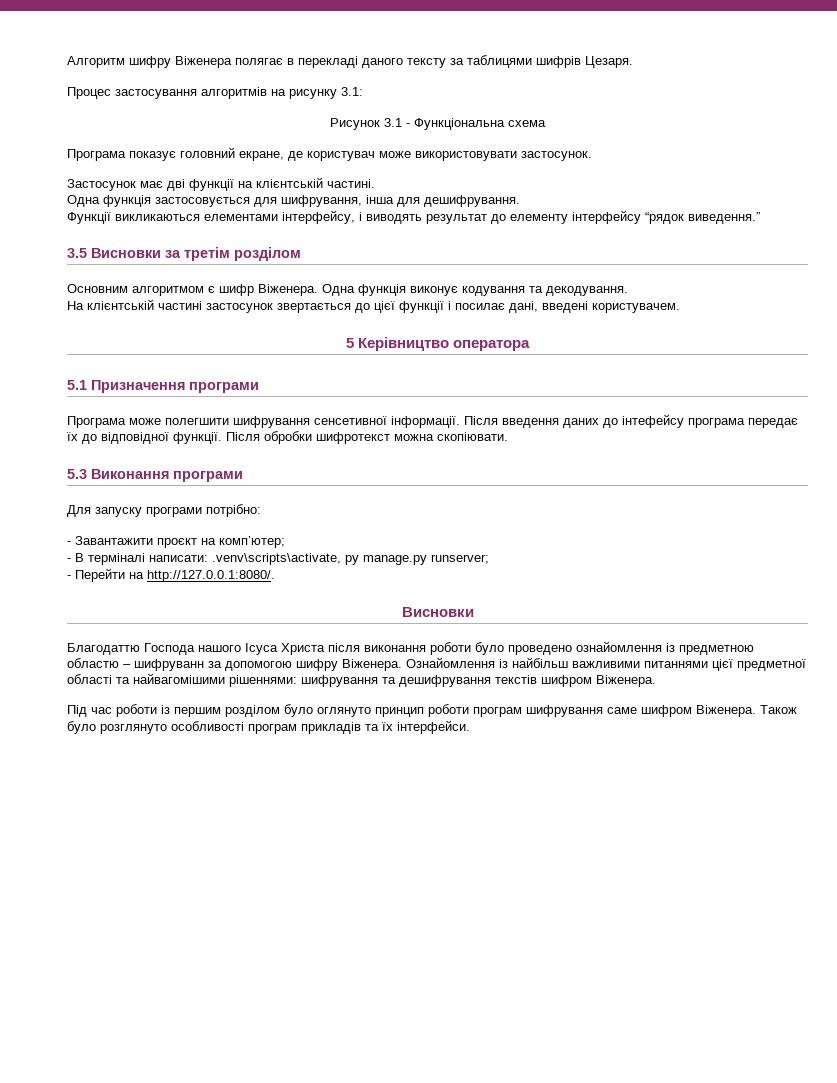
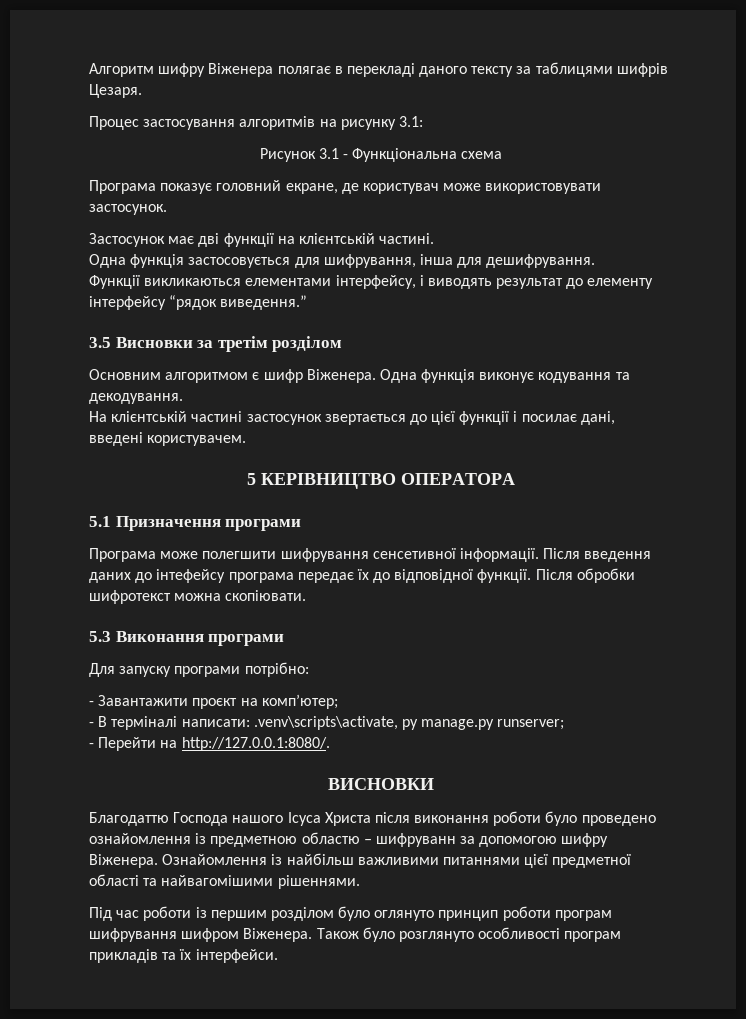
[358,337,531,351] Керівництво оператора -> [261,473,515,489] КЕРІВНИЦТВО ОПЕРАТОРА
[401,607,474,617] Висновки -> [328,778,434,790] ВИСНОВКИ
[229,675,656,687] рішеннями: шифрування та дешифрування текстів шифром Віженера. -> [277,875,360,889] рішеннями.
[607,707,637,714] саме -> (177, 935) none

